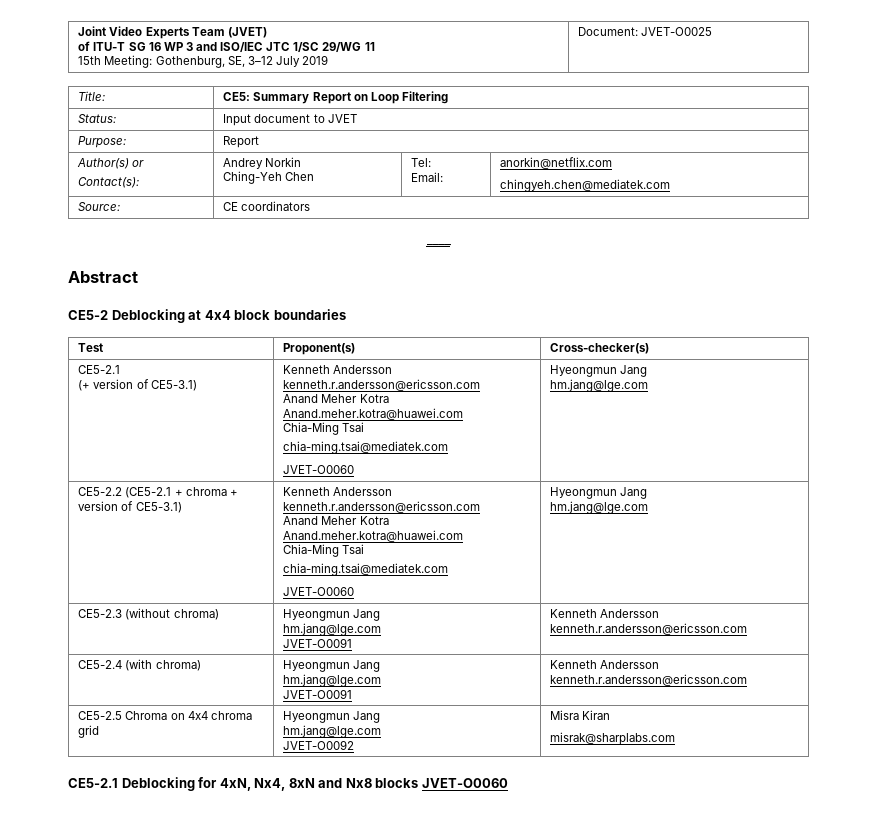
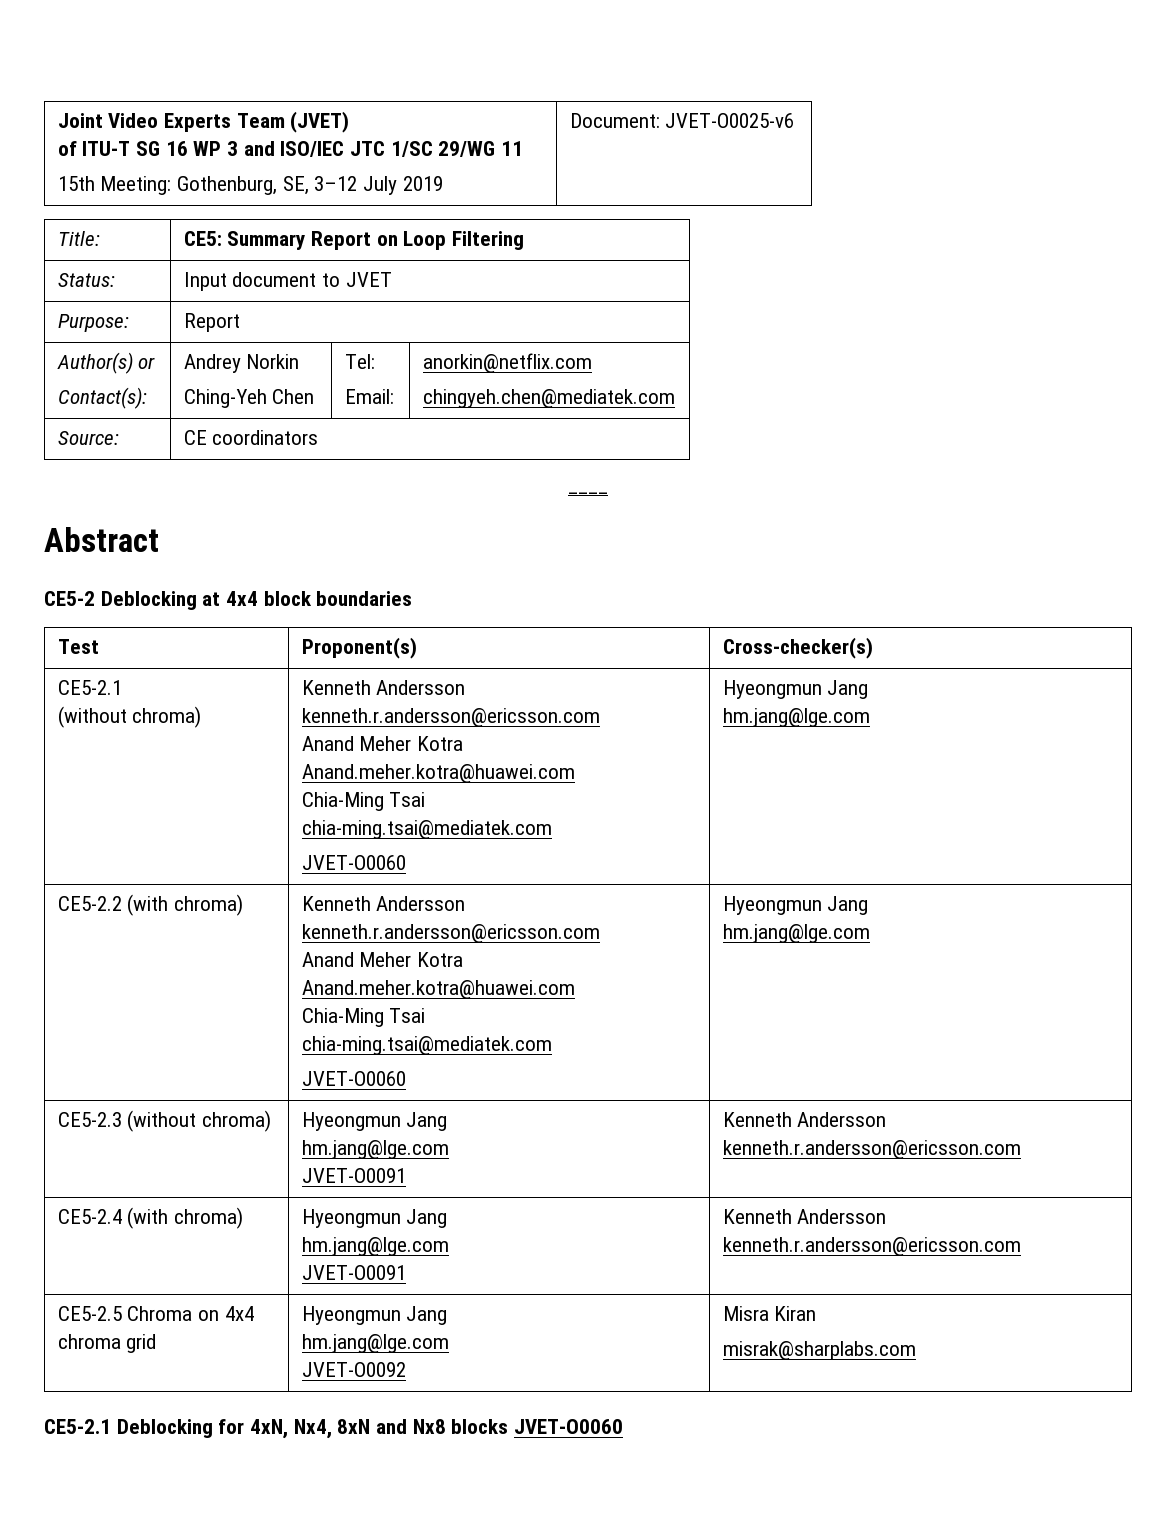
[641,27,713,36] JVET-O0025 -> [665,113,795,128] JVET-O0025-v6
[78,379,197,391] (+ version of CE5-3.1) -> [57,706,202,728] (without chroma)
[125,487,238,498] [78,501,182,513] (CE5-2.1 + chroma + version of CE5-3.1) -> [127,894,244,916] (with chroma)

